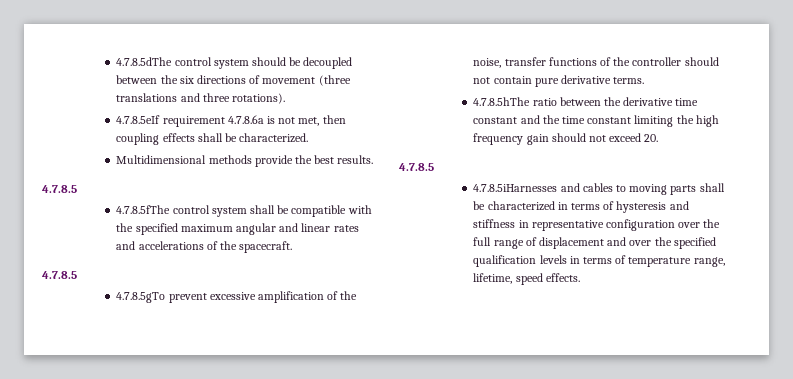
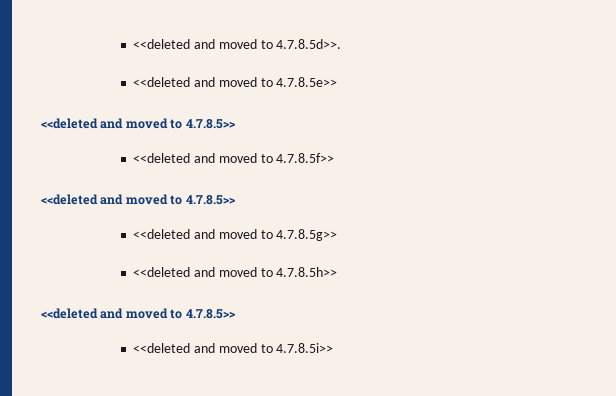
[116,57,353,69] [116,75,351,86] [116,93,285,104] [116,115,346,127] [116,133,309,145] [116,155,374,167] [42,185,77,193] [116,205,372,217] [116,223,359,235] [116,241,293,253] [42,271,77,279] [116,291,358,303] [473,57,719,68] [473,75,645,87] [473,97,699,106] [473,115,719,127] [473,133,659,145] [399,163,434,171] [473,183,725,195] [473,201,689,213] [473,219,721,231] [473,237,716,249] [473,255,725,267] [473,273,580,285] 4.7.8.5dThe control system should be decoupled between the six directions of movement (three translations and three rotations). // 4.7.8.5eIf requirement 4.7.8.6a is not met, then coupling effects shall be characterized. // Multidimensional methods provide the best results. // 4.7.8.5 // 4.7.8.5fThe control system shall be compatible with the specified maximum angular and linear rates and accelerations of the spacecraft. // 4.7.8.5 // 4.7.8.5gTo prevent excessive amplification of the noise, transfer functions of the controller should not contain pure derivative terms. // 4.7.8.5hThe ratio between the derivative time constant and the time constant limiting the high frequency gain should not exceed 20. // 4.7.8.5 // 4.7.8.5iHarnesses and cables to moving parts shall be characterized in terms of hysteresis and stiffness in representative configuration over the full range of displacement and over the specified qualification levels in terms of temperature range, lifetime, speed effects. -> [133,39,342,49] [133,77,338,87] [41,118,235,129] [133,153,335,163] [41,194,235,205] [133,229,338,241] [133,267,338,277] [41,308,235,319] [133,343,334,353] <<deleted and moved to 4.7.8.5d>>. // <<deleted and moved to 4.7.8.5e>> // <<deleted and moved to 4.7.8.5>> // <<deleted and moved to 4.7.8.5f>> // <<deleted and moved to 4.7.8.5>> // <<deleted and moved to 4.7.8.5g>> // <<deleted and moved to 4.7.8.5h>> // <<deleted and moved to 4.7.8.5>> // <<deleted and moved to 4.7.8.5i>>

